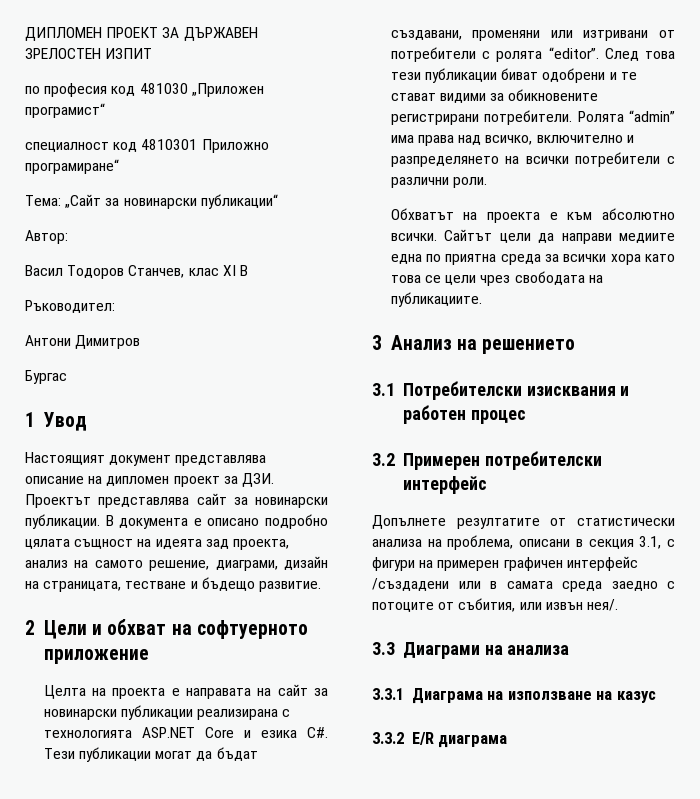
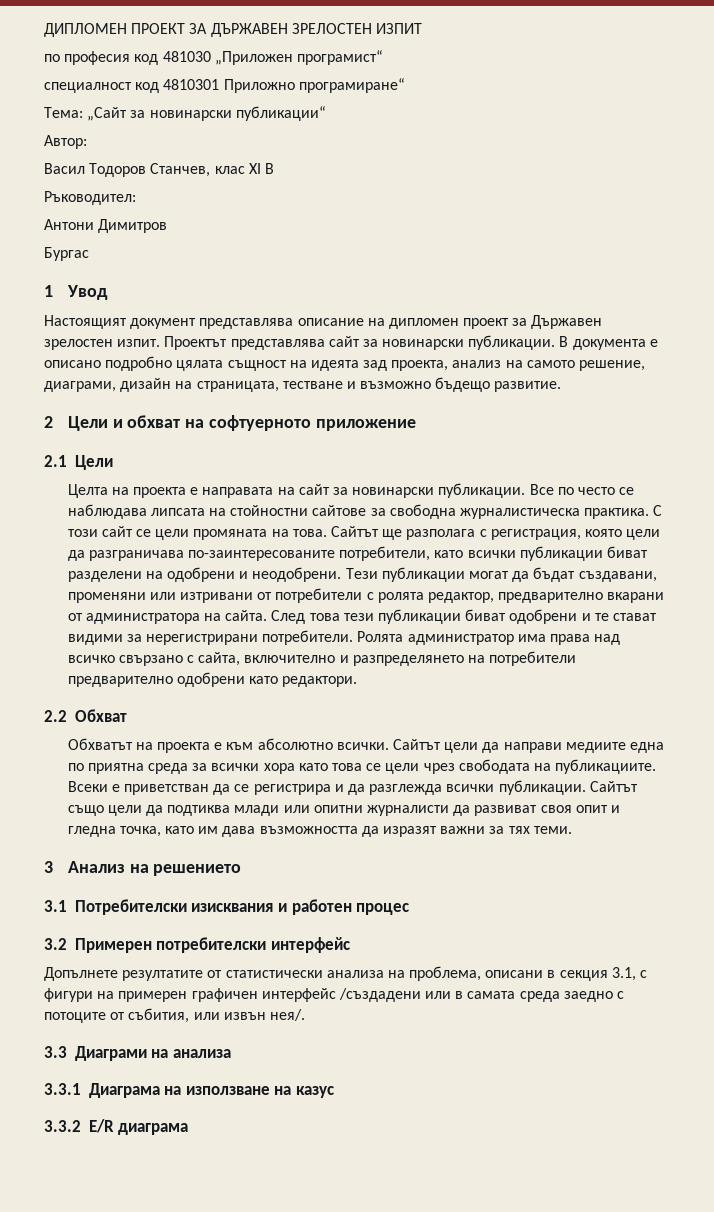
[241,473,274,487] ДЗИ. -> [531,315,603,329] [44,339,161,350] Държавен зрелостен изпит.
(198, 585) none -> [360,381,432,389] възможно
(149, 656) none -> [44,455,113,470] // 2.1 Цели
[121,705,291,720] [43,727,328,738] публикации реализирана с технологията ASP.NET Core и езика C#. -> [438,483,635,498] [67,504,663,519] [67,526,661,540] [67,546,649,561] [67,567,342,582] публикации. Все по често се наблюдава липсата на стойностни сайтове за свободна журналистическа практика. С този сайт се цели промяната на това. Сайтът ще разполага с регистрация, която цели да разграничава по-заинтересованите потребители, като всички публикации биват разделени на одобрени и неодобрени.
[548,47,599,59] “editor”. -> [428,592,665,603] [67,610,268,624] редактор, предварително вкарани от администратора на сайта.
[508,89,599,101] [390,114,479,125] обикновените регистрирани -> [146,634,259,645] нерегистрирани
[629,110,675,122] “admin” -> [407,634,514,645] администратор
[485,135,634,145] [390,152,675,167] [390,177,488,188] всичко, включително и разпределянето на всички потребители с различни роли. -> [67,651,577,666] [67,672,358,687] [44,709,127,722] всичко свързано с сайта, включително и разпределянето на потребители предварително одобрени като редактори. // 2.2 Обхват
(482, 299) none -> [67,780,638,795] [67,805,620,816] [67,826,572,837] Всеки е приветстван да се регистрира и да разглежда всички публикации. Сайтът също цели да подтиква млади или опитни журналисти да развиват своя опит и гледна точка, като им дава възможността да изразят важни за тях теми.

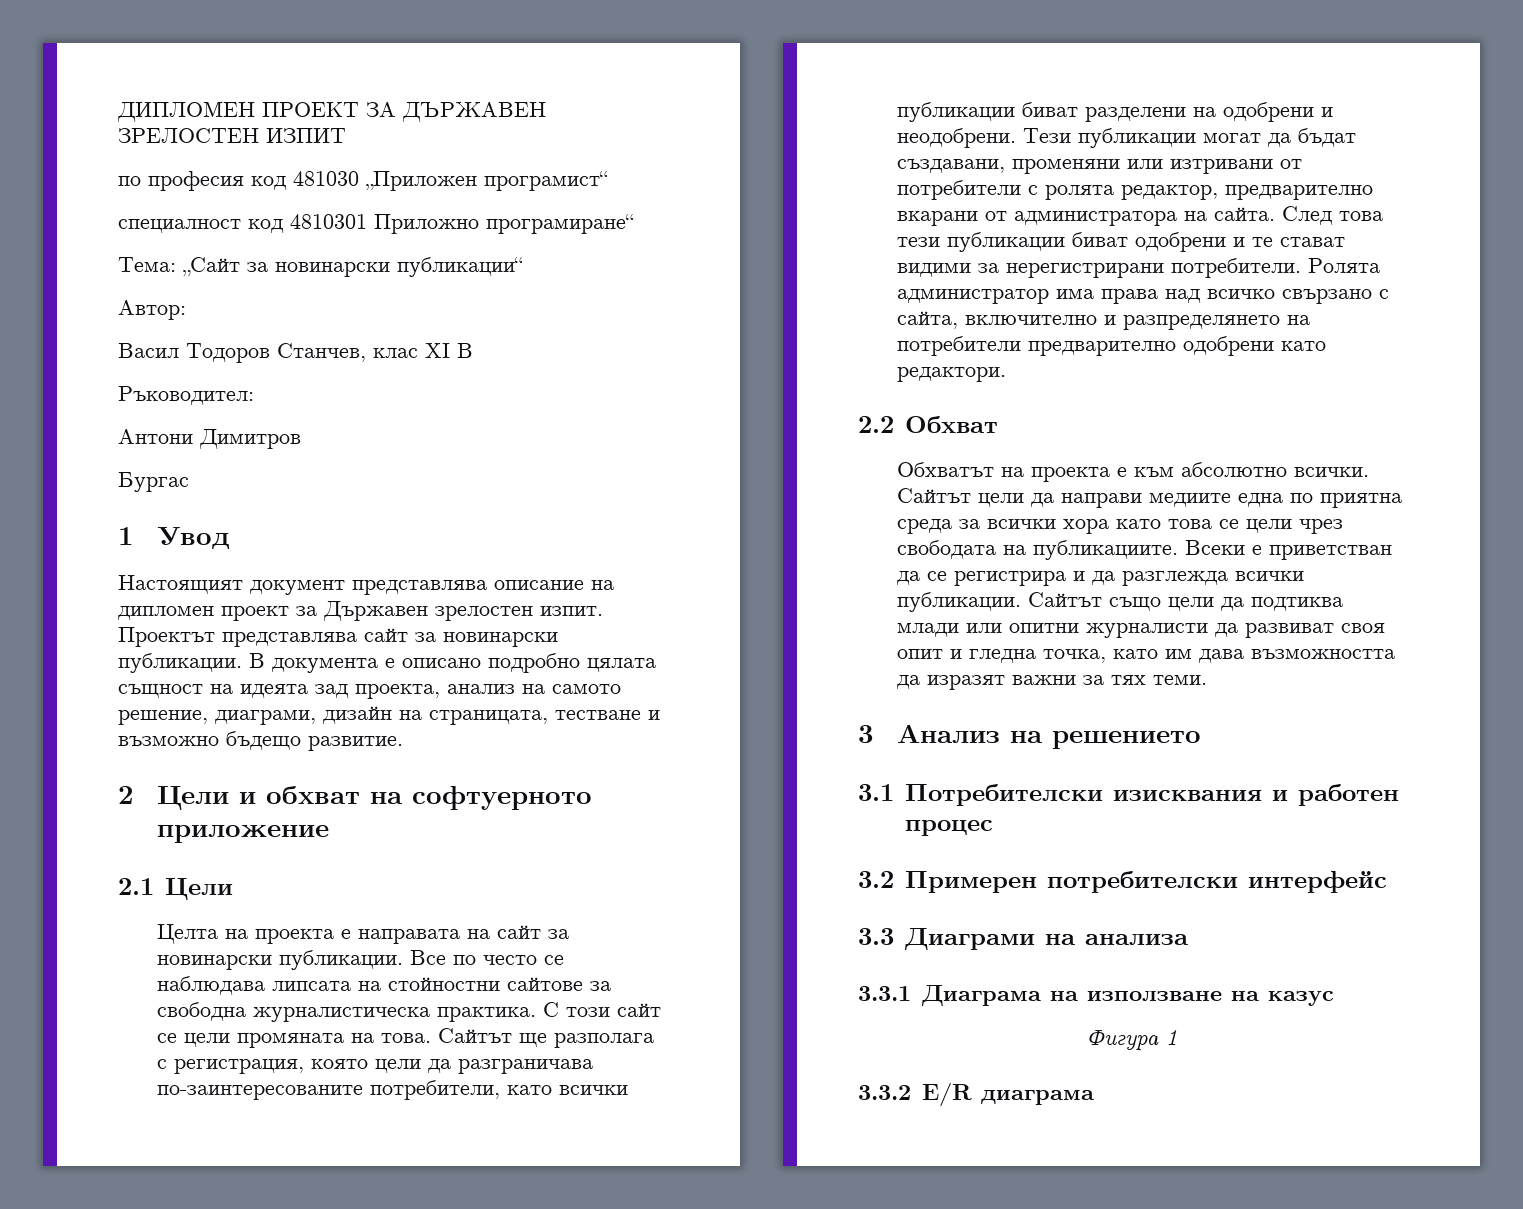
[44,966,648,981] [44,988,625,1002] [44,1008,305,1023] // Допълнете резултатите от статистически анализа на проблема, описани в секция 3.1, с фигури на примерен графичен интерфейс /създадени или в самата среда заедно с потоците от събития, или извън нея/. -> (1387, 882) none
(334, 1092) none -> [1086,1030,1177,1051] // Фигура 1

